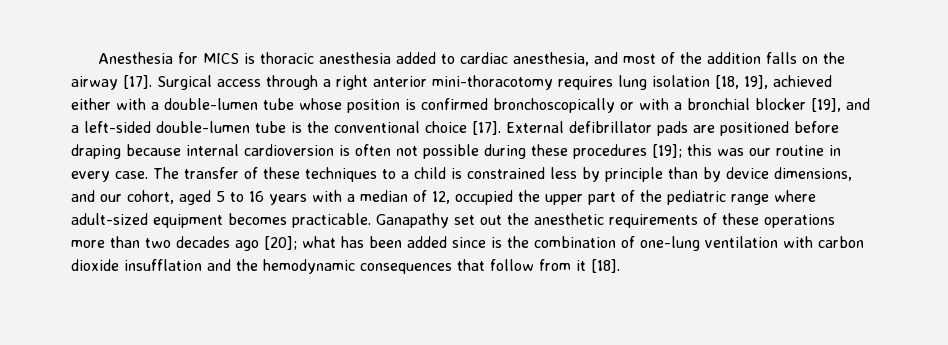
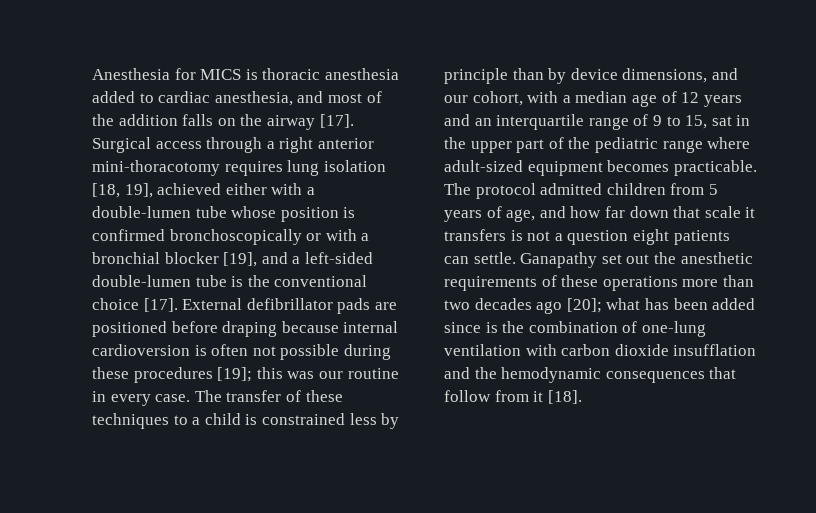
[179,190,513,205] aged 5 to 16 years with a median of 12, occupied -> [527,91,742,107] [444,114,751,130] with a median age of 12 years and an interquartile range of 9 to 15, sat in
(371, 220) none -> [444,183,718,199] [444,206,756,222] [444,229,730,245] [444,252,516,264] The protocol admitted children from 5 years of age, and how far down that scale it transfers is not a question eight patients can settle.

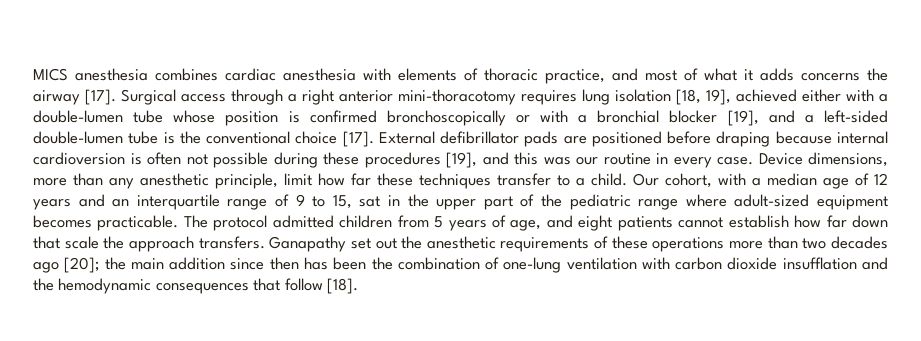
[92,68,399,80] [92,91,382,106] [92,114,236,126] Anesthesia for MICS is thoracic anesthesia added to cardiac anesthesia, and most of the addition falls on -> [33,68,860,84] MICS anesthesia combines cardiac anesthesia with elements of thoracic practice, and most of what it adds concerns
[217,367,253,382] [19]; -> [446,152,509,168] [19], and
[194,390,301,402] The transfer of -> [758,152,888,167] [33,173,371,189] Device dimensions, more than any anesthetic principle, limit how far
(169, 421) none -> [497,173,551,186] transfer
[204,413,400,429] [444,68,738,84] [444,95,468,103] child is constrained less by principle than by device dimensions, and our -> [591,173,659,186] child. Our
(566, 212) none -> [578,215,789,231] eight patients cannot establish
[745,207,756,218] [444,229,730,245] [444,252,516,264] it transfers is not a question eight patients can settle. -> [103,236,265,252] the approach transfers.
[606,298,756,310] [444,322,498,333] what has been added since is -> [104,257,367,270] the main addition since then has been
[494,390,544,402] from it -> (323, 284) none

